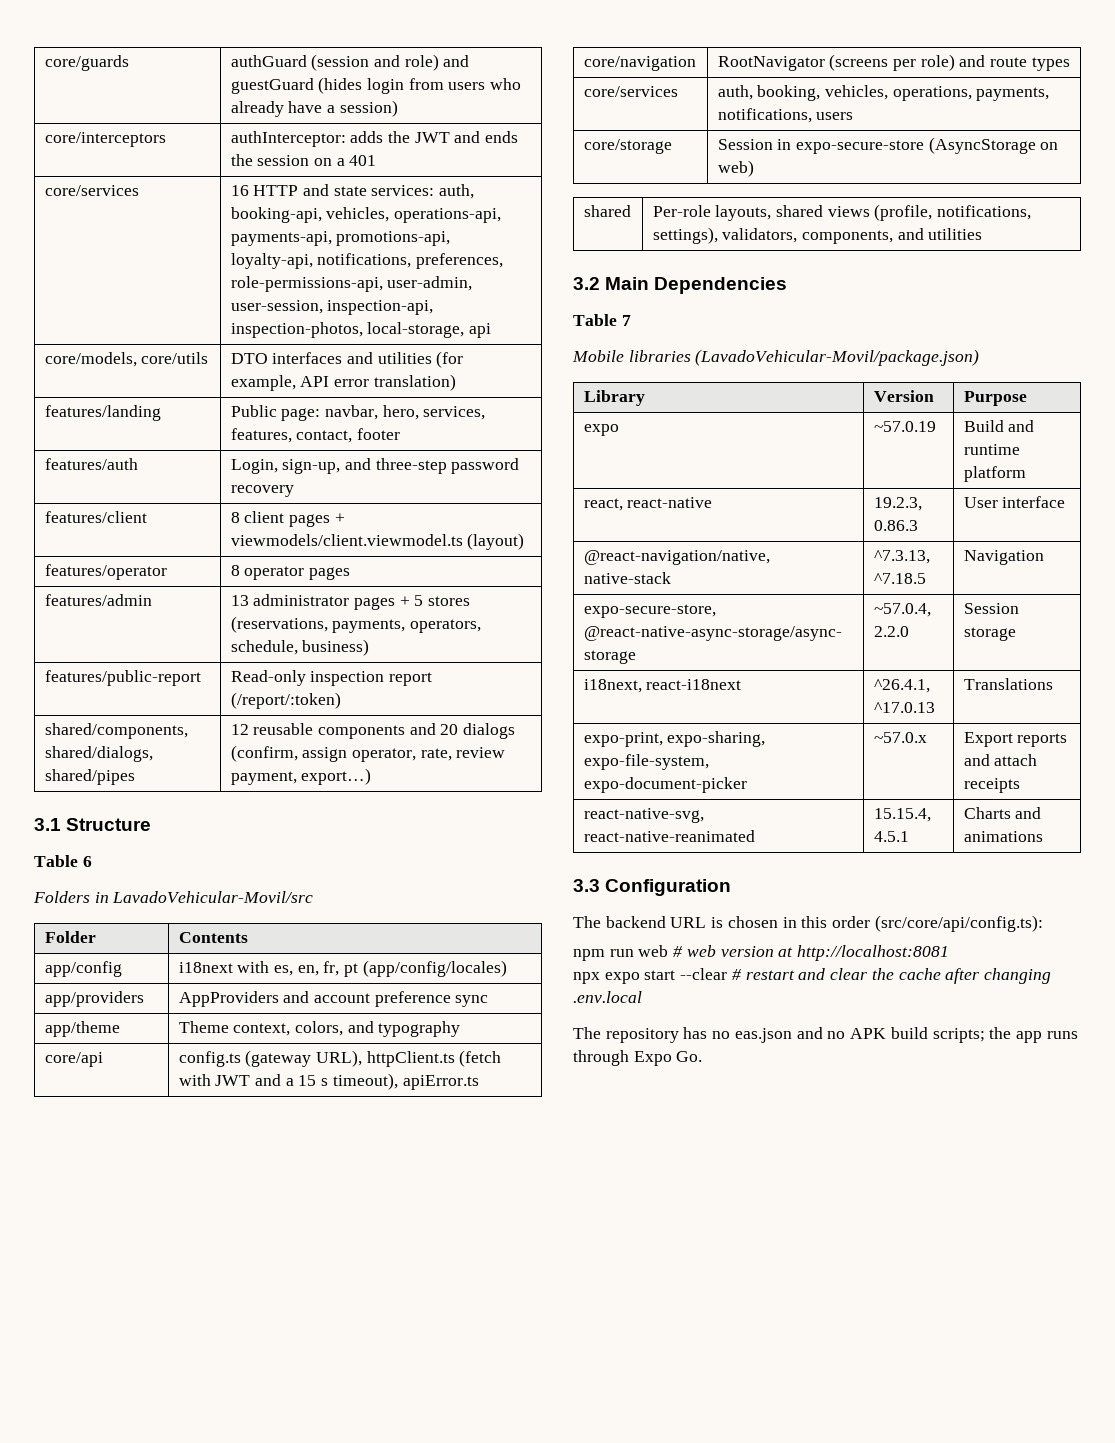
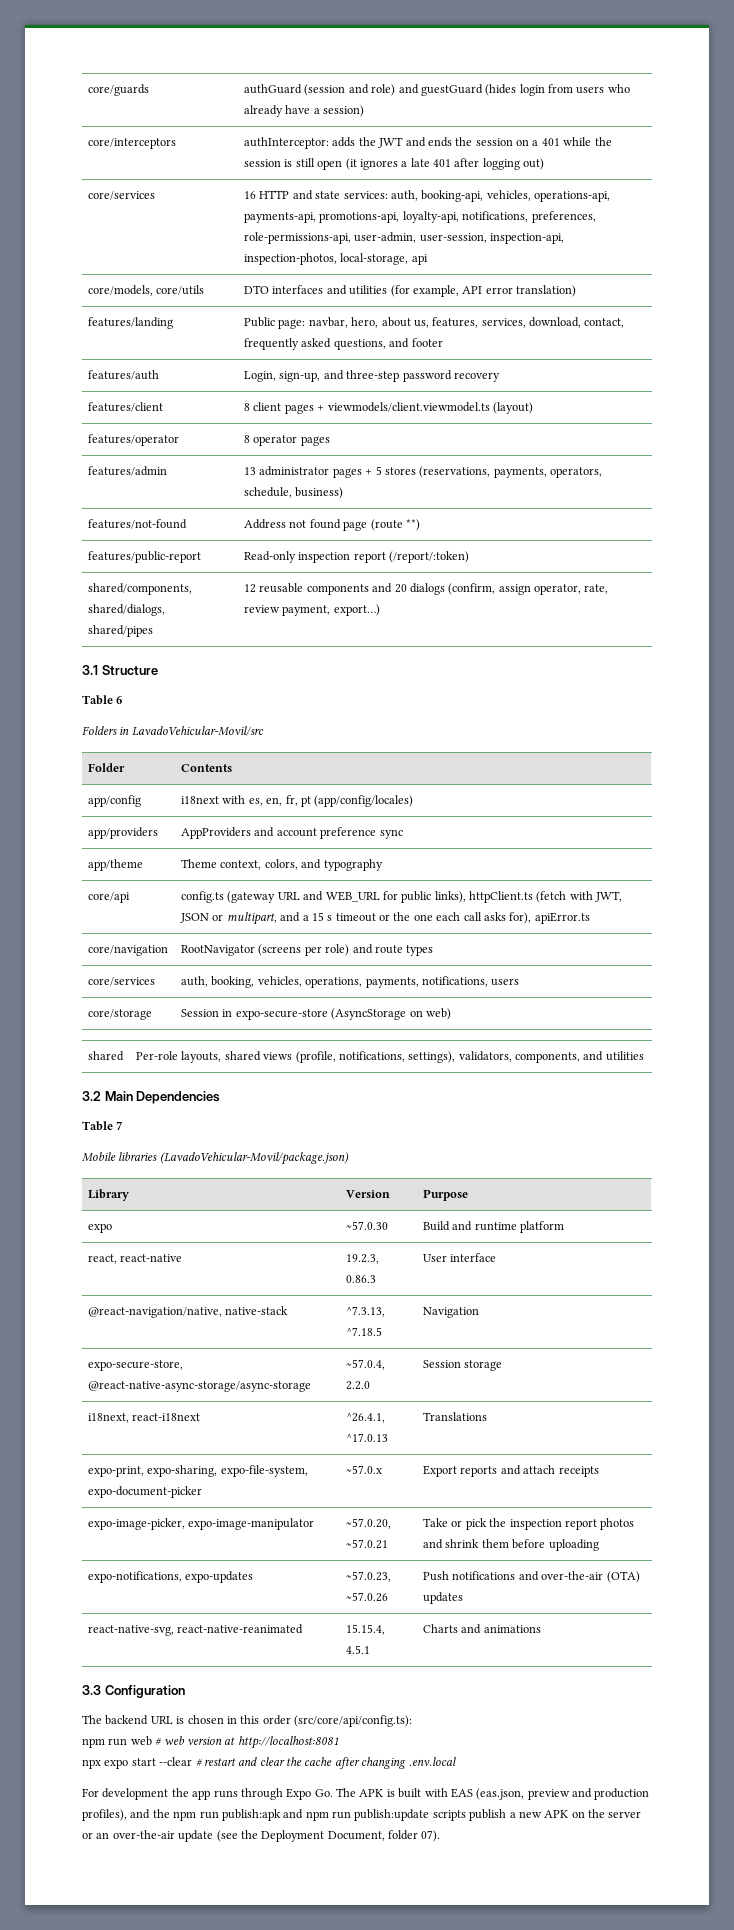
(377, 160) none -> [563,137,612,146] [244,158,545,170] while the session is still open (it ignores a late 401 after logging out)
[423,406,486,420] [230,428,353,443] services, features, contact, -> [381,317,625,328] [244,338,410,350] about us, features, services, download, contact, frequently asked questions, and
(370, 647) none -> [88,519,188,529] [244,519,420,531] // features/not-found | Address not found page (route **)
[316,1050,502,1067] [178,1073,398,1090] URL), httpClient.ts (fetch with JWT and a 15 s timeout), -> [277,891,623,903] [180,912,532,925] URL and WEB_URL for public links), httpClient.ts (fetch with JWT, JSON or multipart, and a 15 s timeout or the one each call asks for),
[873,421,936,432] ~57.0.19 -> [346,1221,389,1230] ~57.0.30
(1020, 785) none -> [88,1518,315,1530] [346,1518,392,1529] [346,1539,389,1549] [423,1518,635,1530] [423,1539,599,1551] [88,1571,254,1583] [346,1571,392,1582] [346,1592,389,1602] [423,1571,640,1583] [423,1592,464,1604] // expo-image-picker, expo-image-manipulator | ~57.0.20, ~57.0.21 | Take or pick the inspection report photos and shrink them before uploading // expo-notifications, expo-updates | ~57.0.23, ~57.0.26 | Push notifications and over-the-air (OTA) updates
[573,1027,985,1043] The repository has no eas.json and no APK build scripts; -> [82,1788,169,1800] For development
(703, 1056) none -> [336,1788,650,1800] [82,1809,642,1821] [82,1830,441,1842] The APK is built with EAS (eas.json, preview and production profiles), and the npm run publish:apk and npm run publish:update scripts publish a new APK on the server or an over-the-air update (see the Deployment Document, folder 07).

